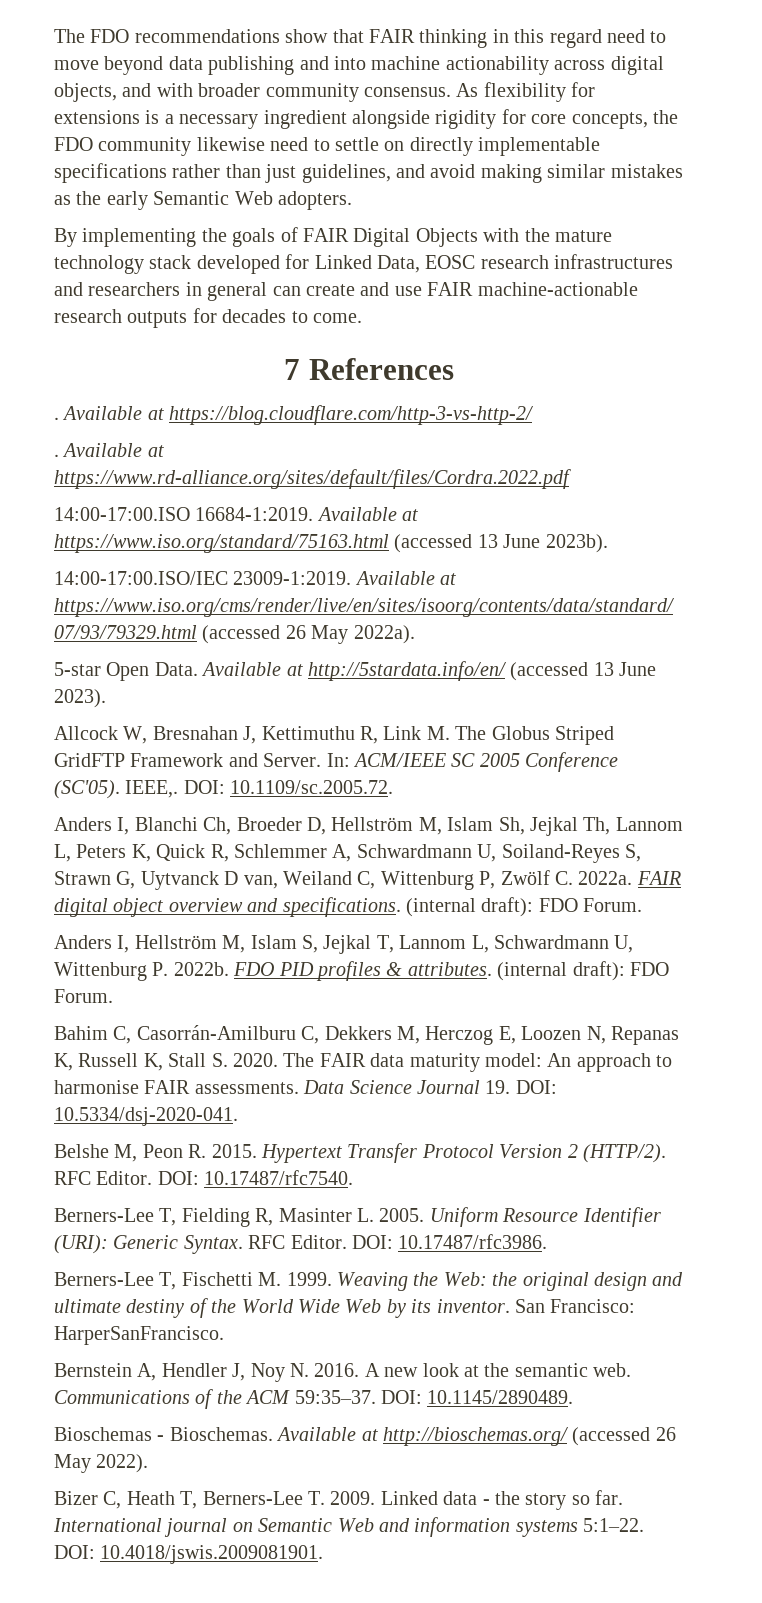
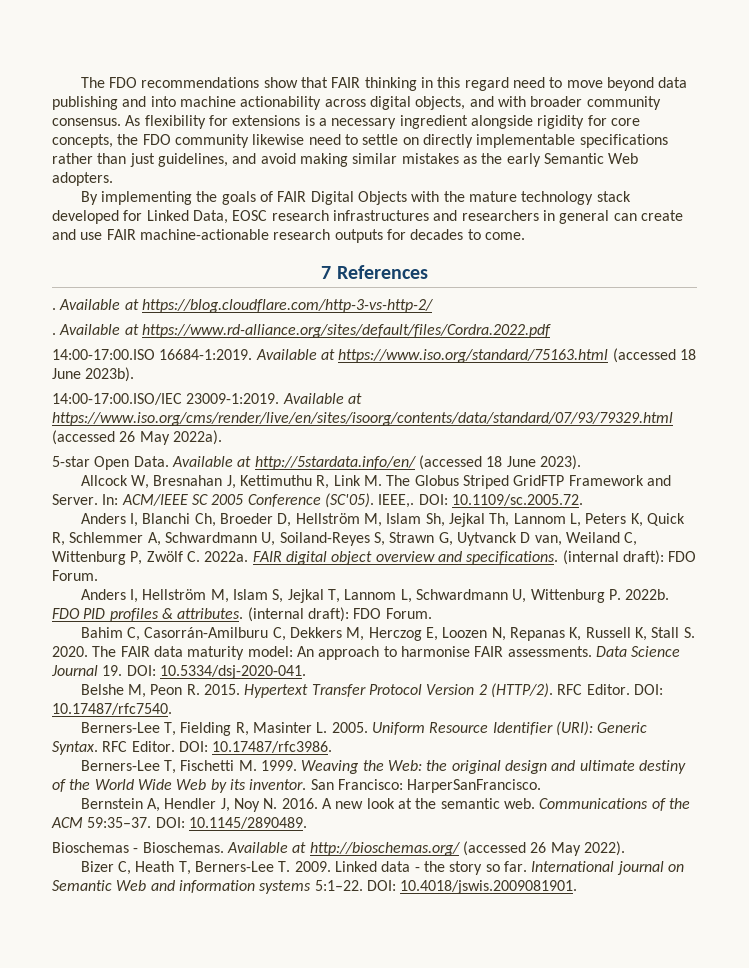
[477,534,498,548] 13 -> [679,349,696,360] 18
[593,662,614,676] 13 -> [486,456,503,467] 18

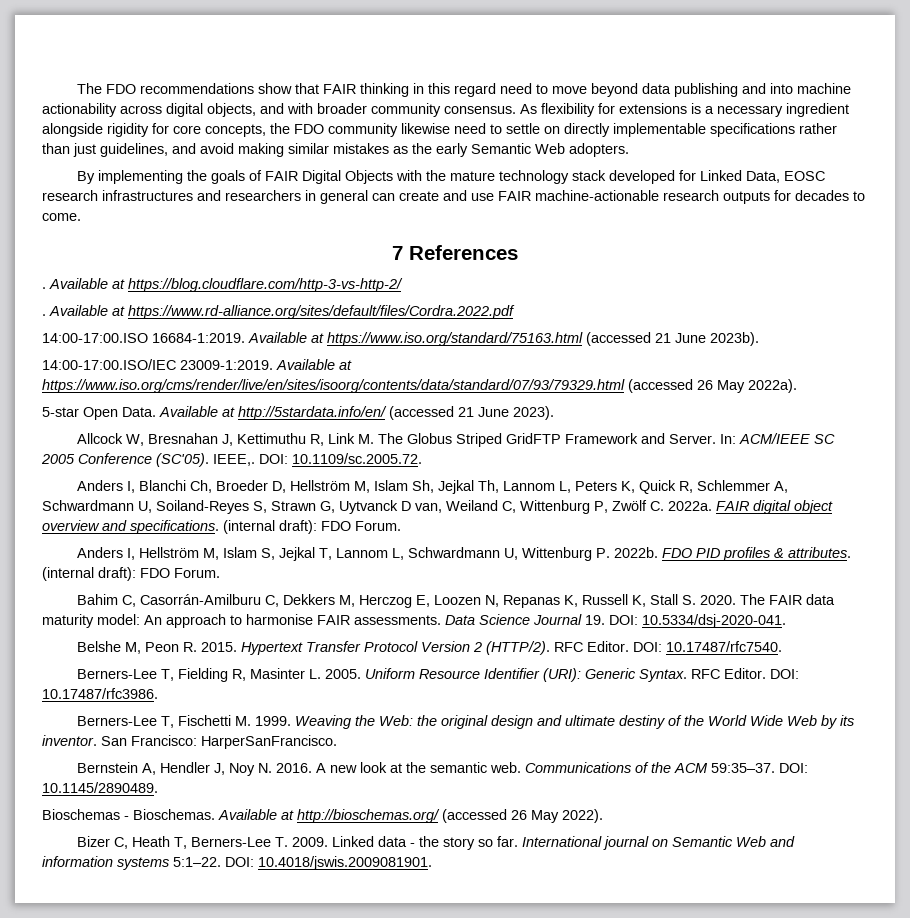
[679,349,696,360] 18 -> [655,333,671,343] 21
[486,456,503,467] 18 -> [458,407,474,417] 21

